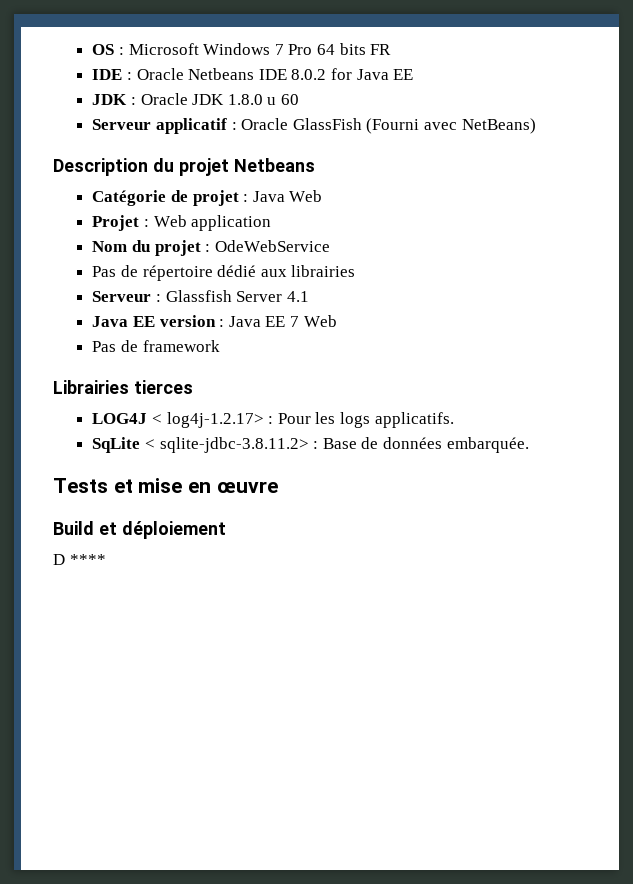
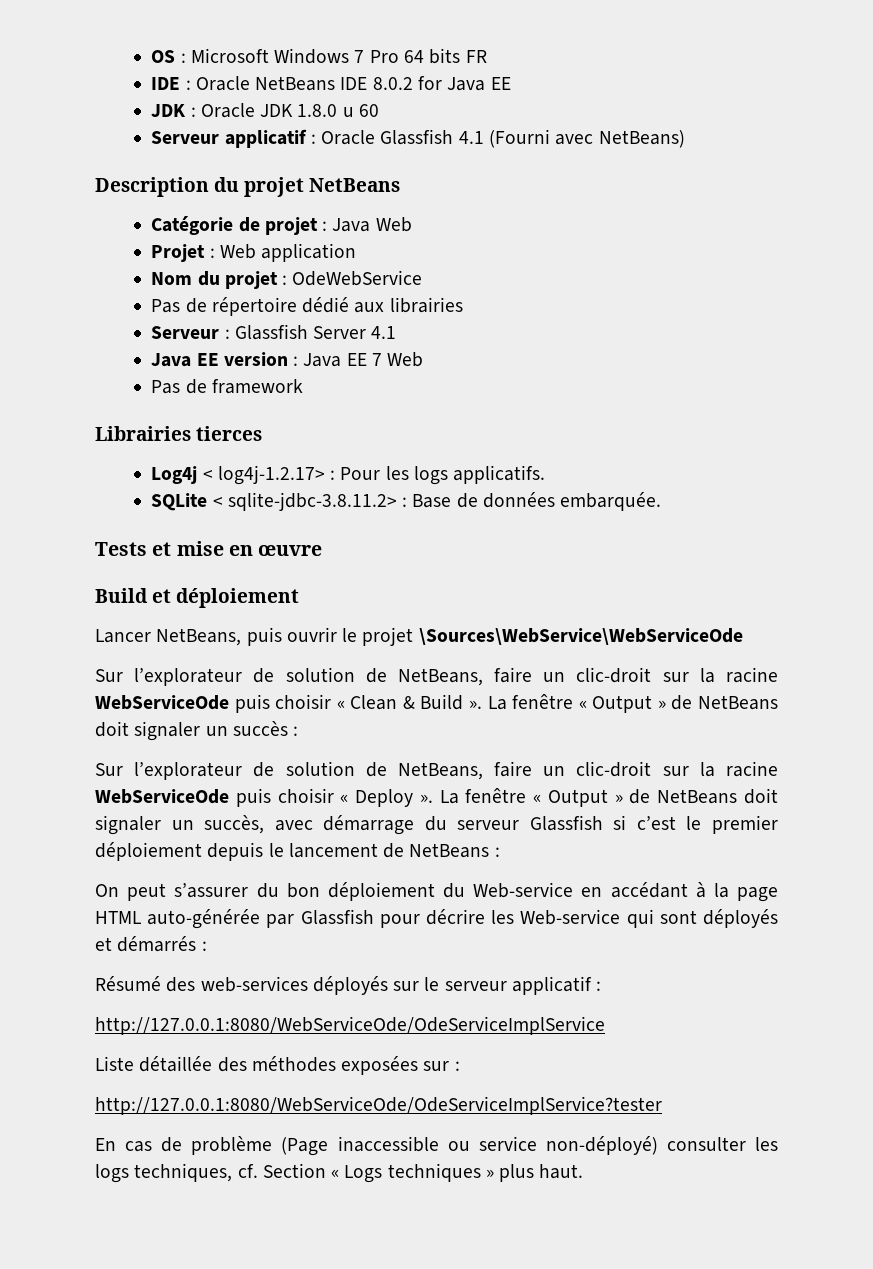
[188,68,255,80] Netbeans -> [255,76,336,91] NetBeans
[292,118,362,130] GlassFish -> [380,129,484,145] Glassfish 4.1
[233,158,315,172] Netbeans -> [309,178,401,192] NetBeans
[92,413,148,424] LOG4J -> [151,466,198,484] Log4j
[92,437,141,453] SqLite -> [151,493,208,511] SQLite
[53,554,106,565] D **** -> [95,627,743,646] [95,667,779,686] [95,694,778,713] [95,721,299,741] [95,761,779,780] [95,788,778,807] [95,815,778,835] [95,842,500,861] [95,882,778,902] [95,909,778,929] [95,936,207,952] [95,976,602,995] [95,1016,605,1035] [95,1056,460,1075] [95,1096,662,1115] [95,1136,779,1156] [95,1163,584,1183] Lancer NetBeans, puis ouvrir le projet \Sources\WebService\WebServiceOde // Sur l’explorateur de solution de NetBeans, faire un clic-droit sur la racine WebServiceOde puis choisir « Clean & Build ». La fenêtre « Output » de NetBeans doit signaler un succès : // Sur l’explorateur de solution de NetBeans, faire un clic-droit sur la racine WebServiceOde puis choisir « Deploy ». La fenêtre « Output » de NetBeans doit signaler un succès, avec démarrage du serveur Glassfish si c’est le premier déploiement depuis le lancement de NetBeans : // On peut s’assurer du bon déploiement du Web-service en accédant à la page HTML auto-générée par Glassfish pour décrire les Web-service qui sont déployés et démarrés : // Résumé des web-services déployés sur le serveur applicatif : // http://127.0.0.1:8080/WebServiceOde/OdeServiceImplService // Liste détaillée des méthodes exposées sur : // http://127.0.0.1:8080/WebServiceOde/OdeServiceImplService?tester // En cas de problème (Page inaccessible ou service non-déployé) consulter les logs techniques, cf. Section « Logs techniques » plus haut.

